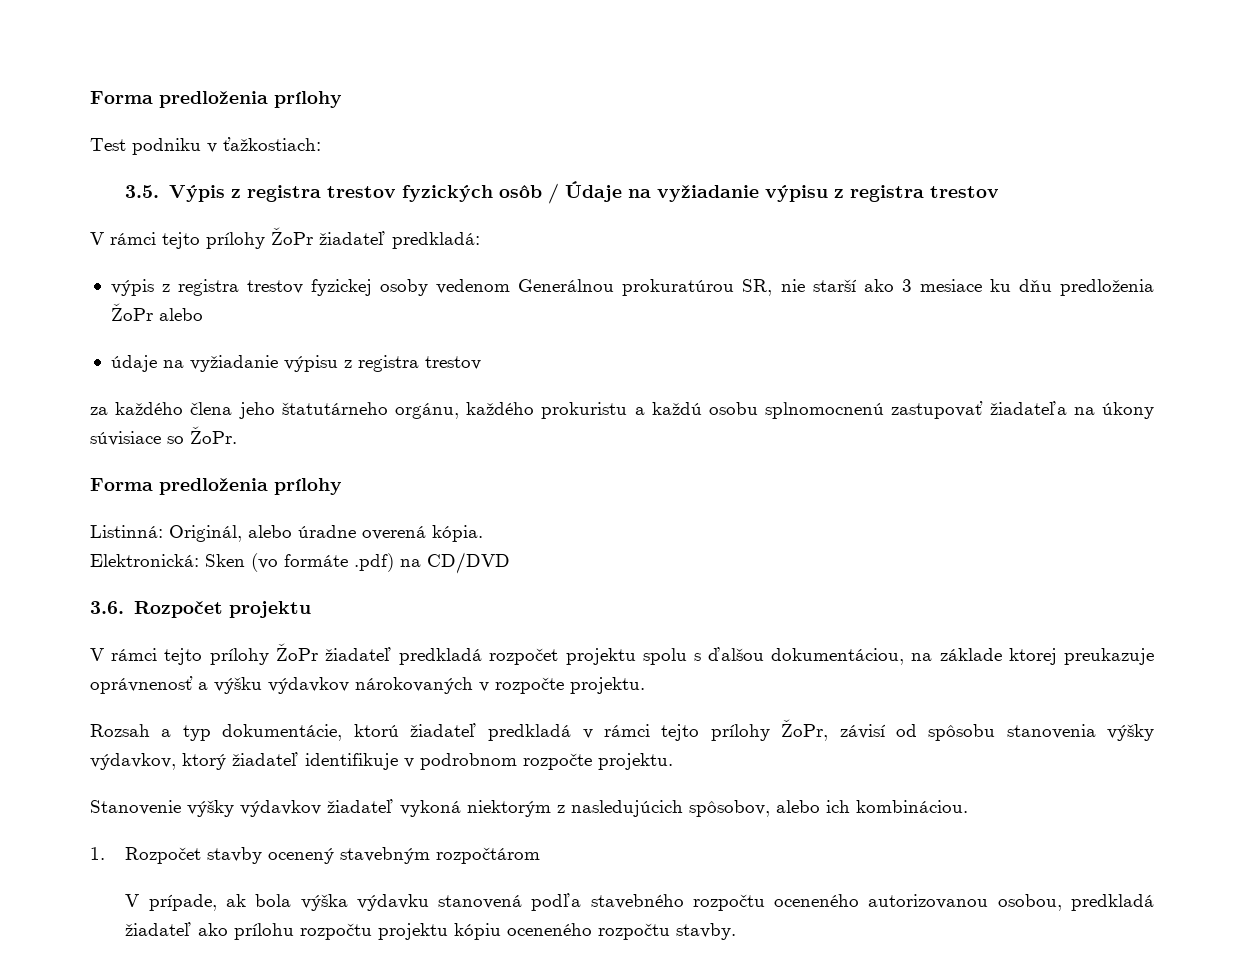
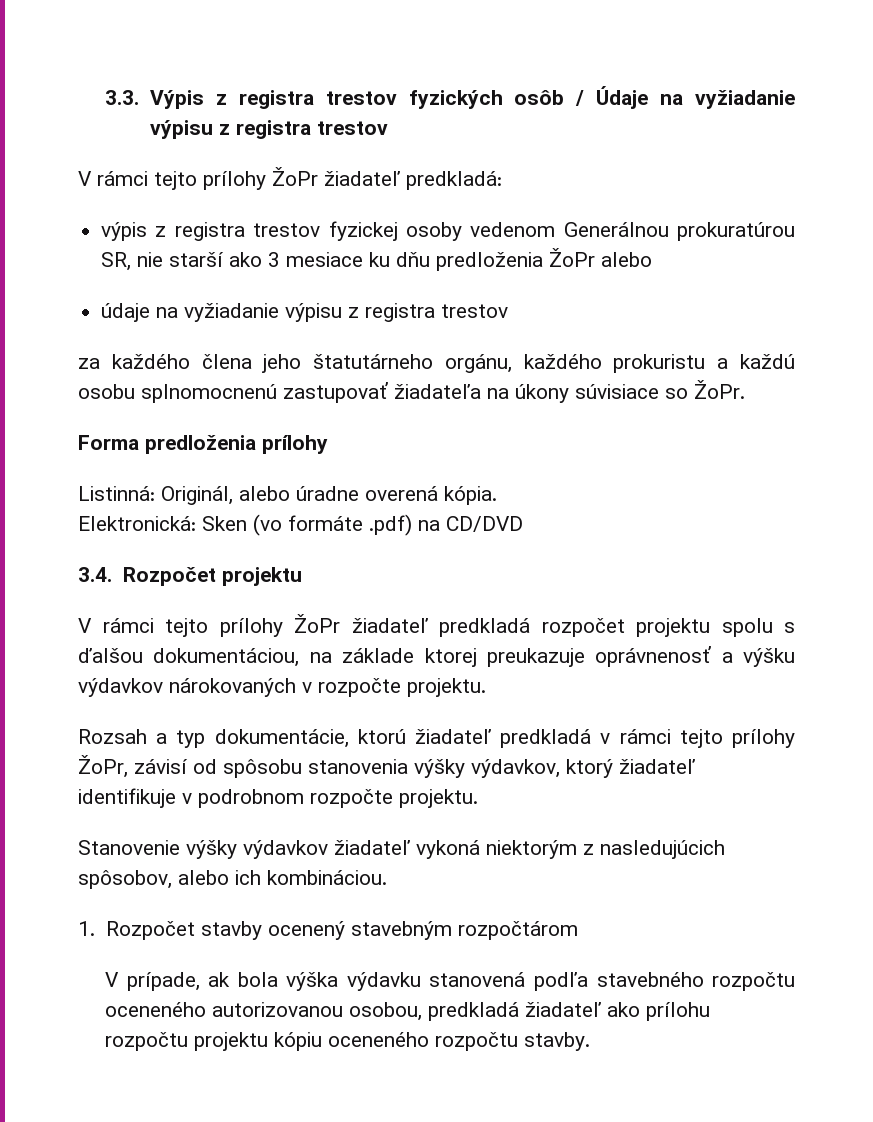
[90,91,342,108] [90,137,321,155] [125,185,160,198] Forma predloženia prílohy // Test podniku v ťažkostiach: // 3.5. -> [105,90,140,105] 3.3.
[90,601,124,614] 3.6. -> [78,567,112,582] 3.4.

